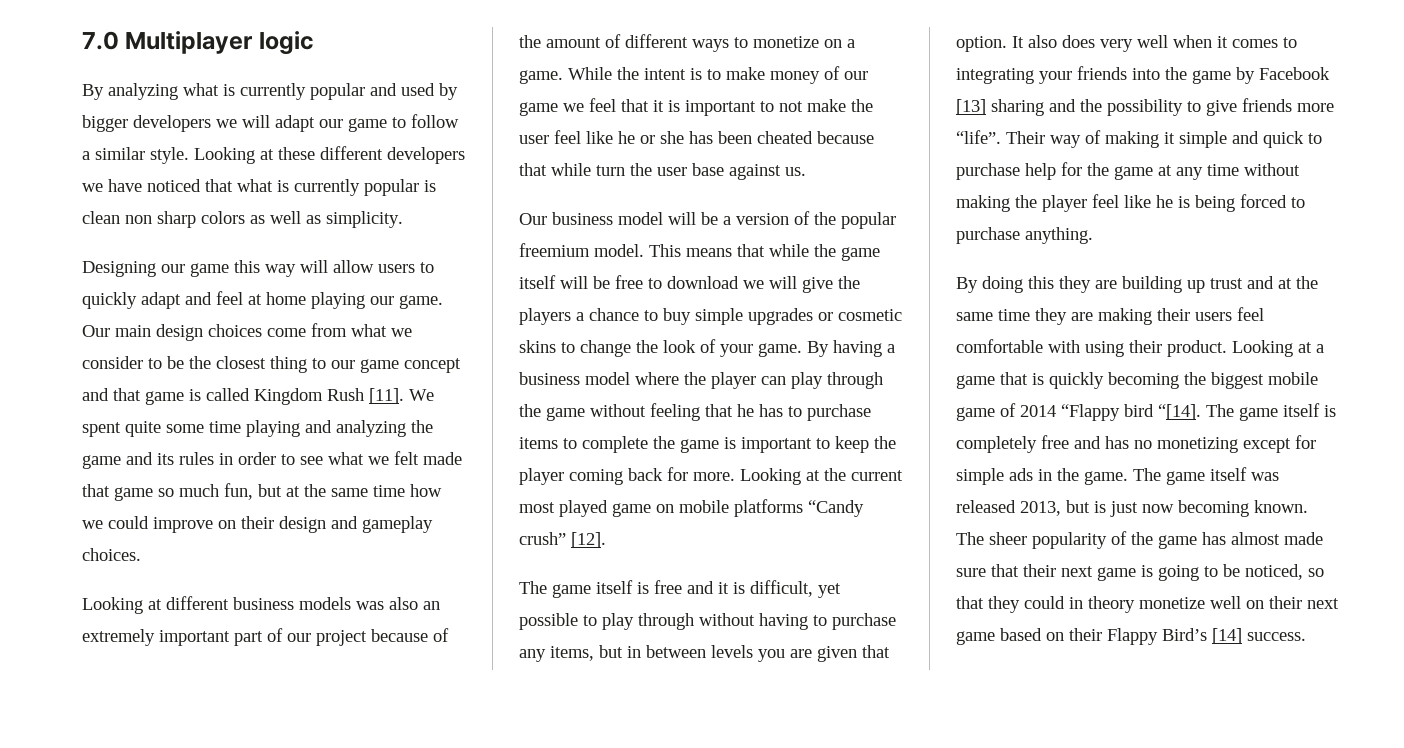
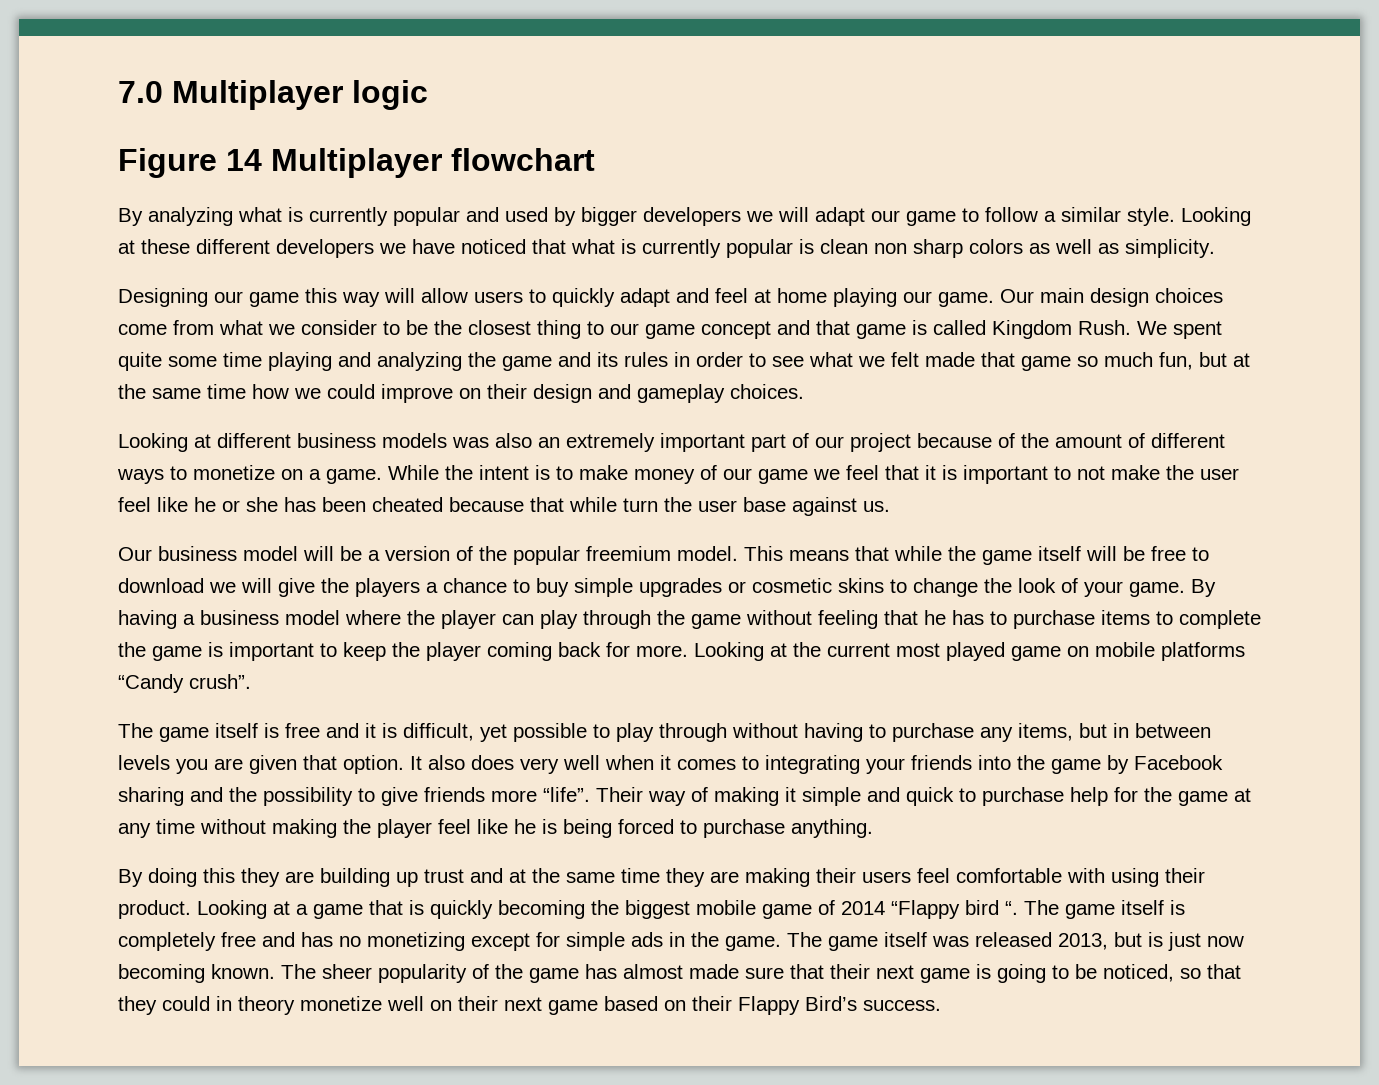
(314, 43) none -> [118,148,595,178] // Figure 14 Multiplayer flowchart
[327,388,404,404] Rush [11]. -> [1078,320,1131,335] Rush.
[519,532,606,548] crush” [12]. -> [189,674,251,689] crush”.
[956,99,986,115] [13] -> (1223, 762) none
[1158,404,1201,420] “[14]. -> [1005,901,1018,915] “.
[1212,628,1242,644] [14] -> (857, 1003) none

